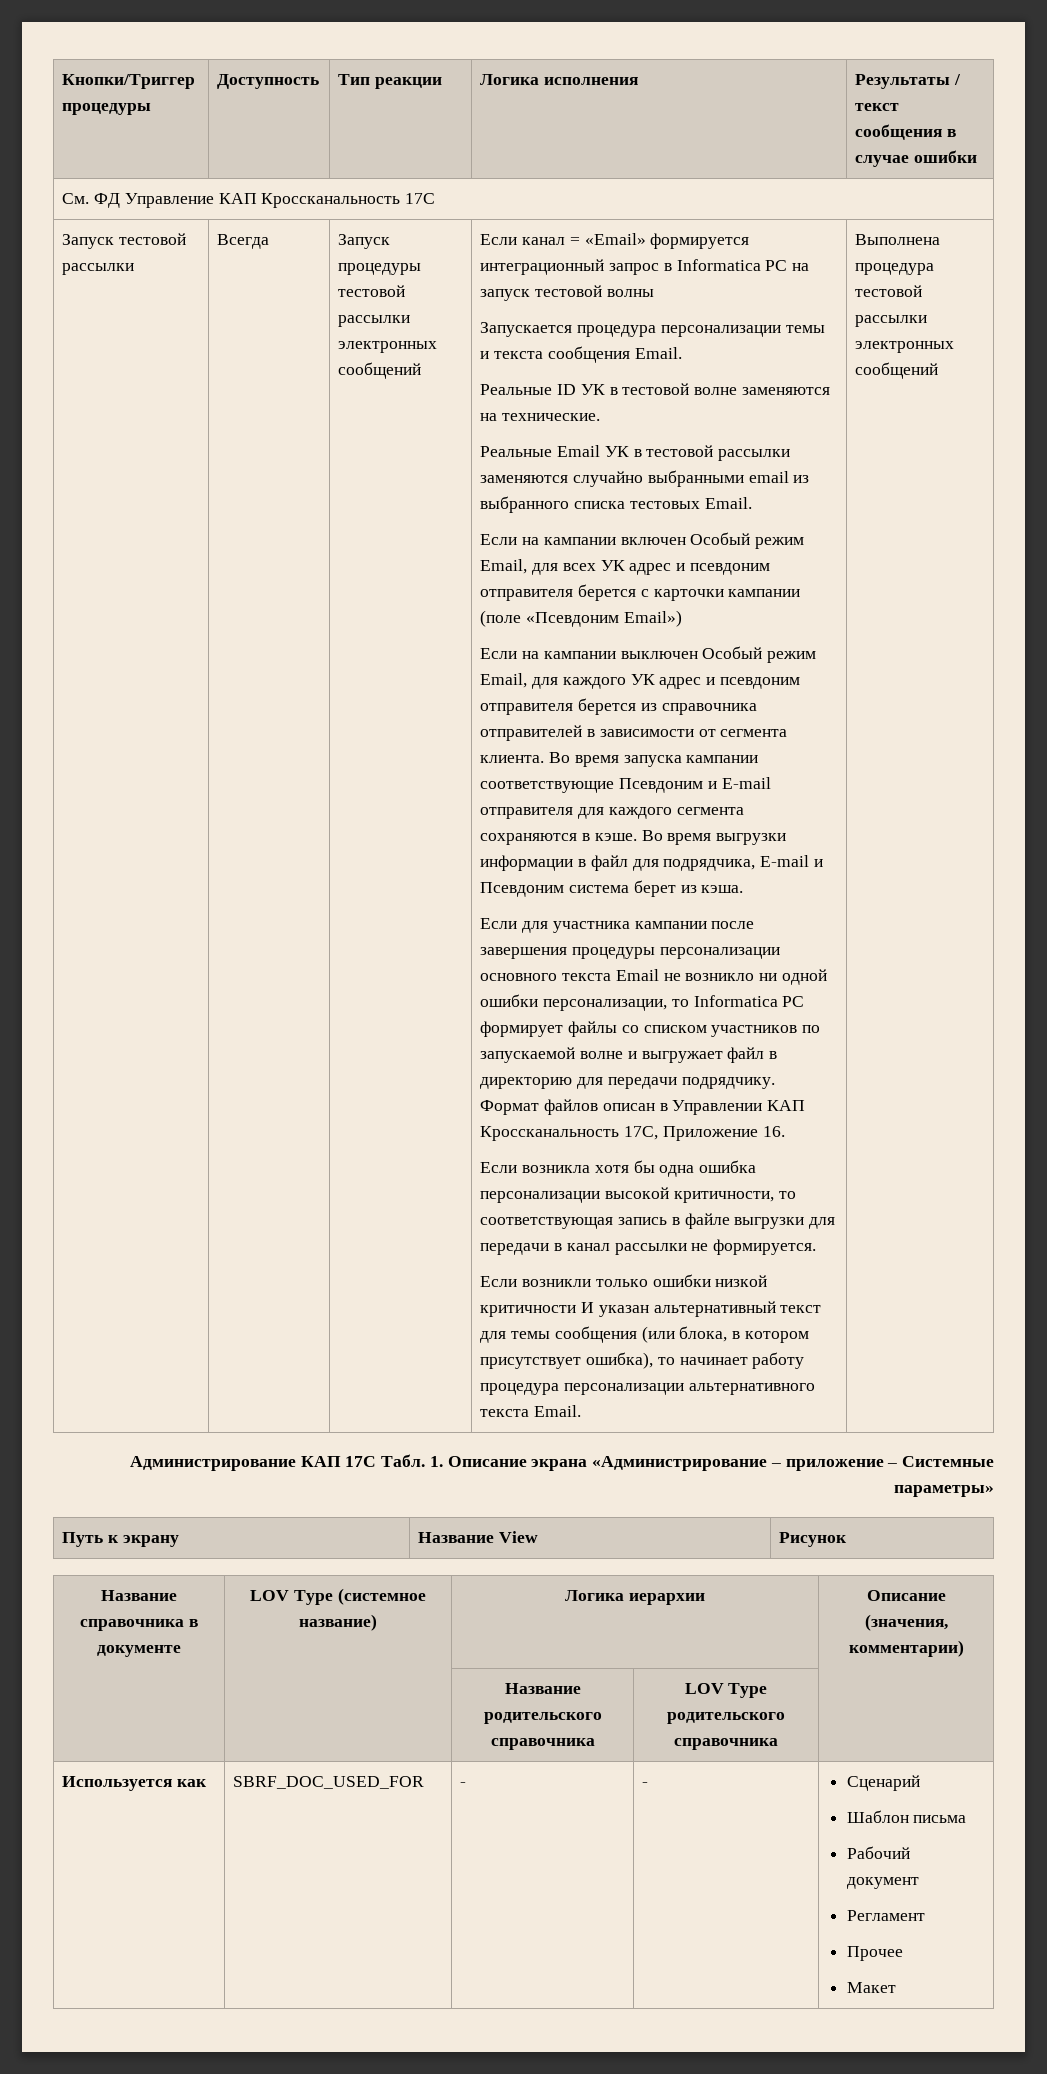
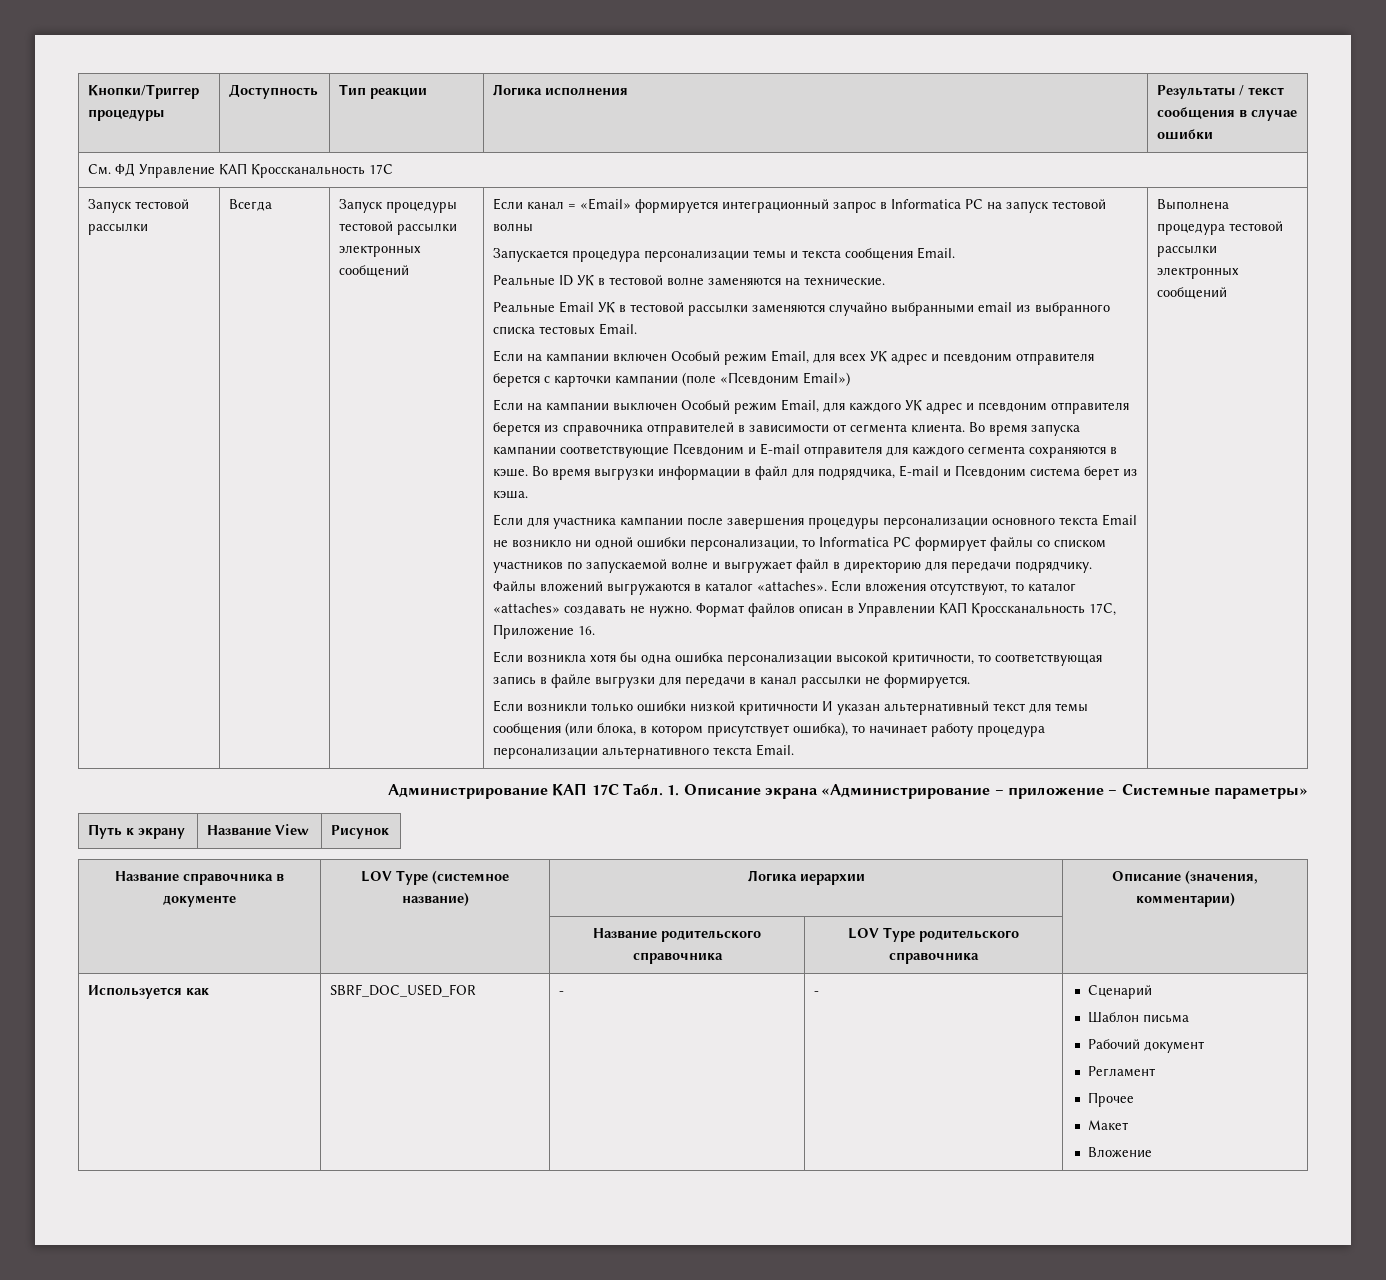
(775, 1083) none -> [492,580,1076,595] [492,603,692,617] Файлы вложений выгружаются в каталог «attaches». Если вложения отсутствуют, то каталог «attaches» создавать не нужно.
(896, 1987) none -> [1087,1147,1152,1157] // Вложение

